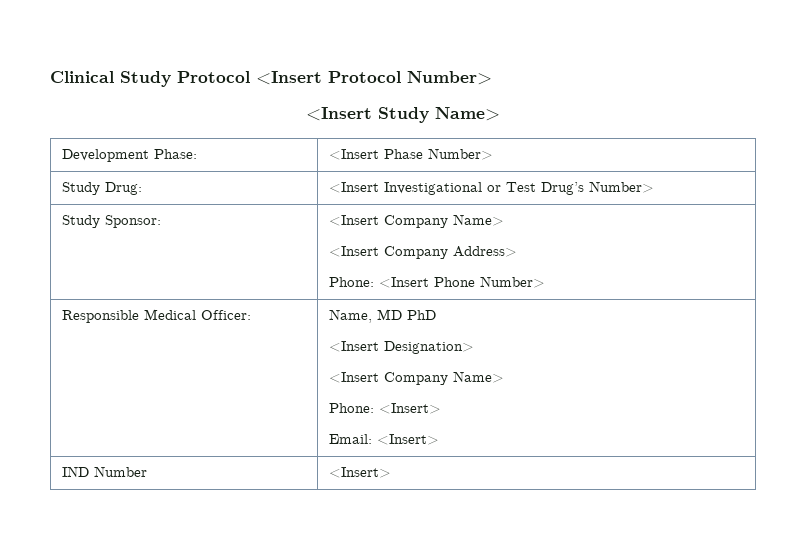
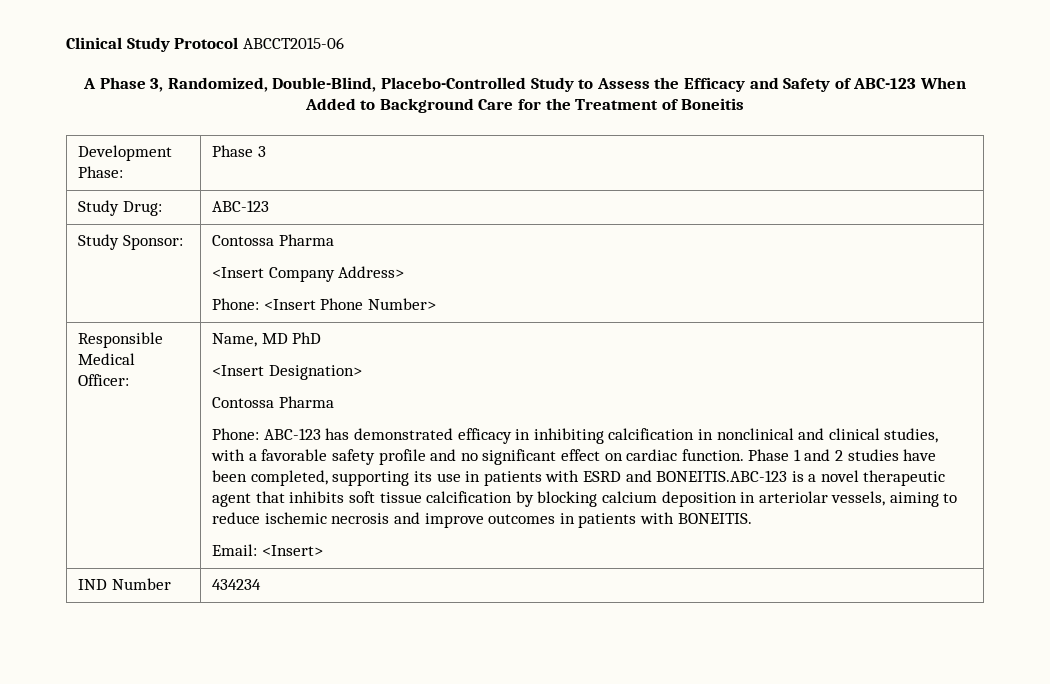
[256,71,492,85] [306,107,500,123] <Insert Protocol Number> // <Insert Study Name> -> [242,37,344,49] [83,77,966,92] [304,98,745,113] ABCCT2015-06 // A Phase 3, Randomized, Double-Blind, Placebo-Controlled Study to Assess the Efficacy and Safety of ABC-123 When Added to Background Care for the Treatment of Boneitis
[329,148,494,160] <Insert Phase Number> -> [212,145,266,157] Phase 3
[329,181,655,195] <Insert Investigational or Test Drug’s Number> -> [212,200,270,212] ABC-123
[329,214,505,228] <Insert Company Name> -> [212,234,334,246] Contossa Pharma
[329,371,505,385] [329,403,442,414] <Insert Company Name> // Phone: <Insert> -> [212,396,334,408] [212,428,939,444] [211,449,937,465] [212,470,946,486] [212,491,958,507] [212,512,752,528] Contossa Pharma // Phone: ABC-123 has demonstrated efficacy in inhibiting calcification in nonclinical and clinical studies, with a favorable safety profile and no significant effect on cardiac function. Phase 1 and 2 studies have been completed, supporting its use in patients with ESRD and BONEITIS.ABC-123 is a novel therapeutic agent that inhibits soft tissue calcification by blocking calcium deposition in arteriolar vessels, aiming to reduce ischemic necrosis and improve outcomes in patients with BONEITIS.
[329,467,392,478] <Insert> -> [212,579,262,590] 434234

